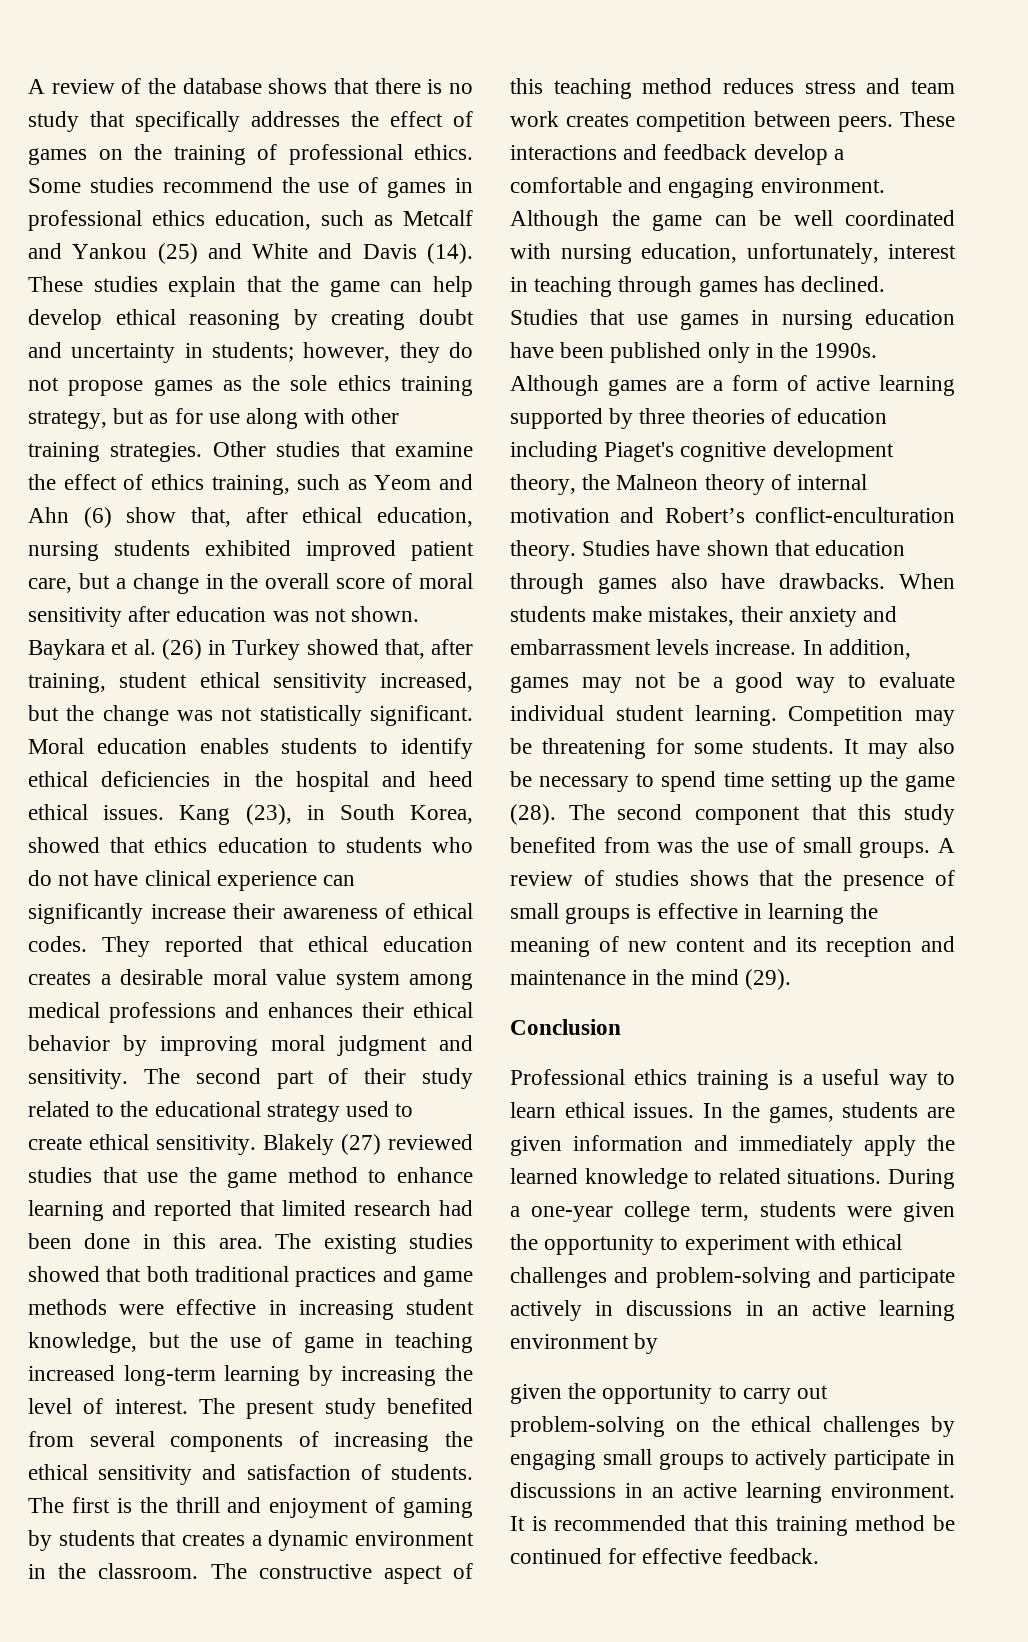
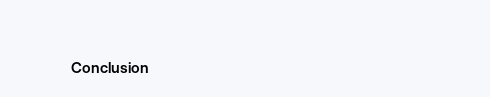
[28,78,473,94] [28,111,473,132] [28,144,473,165] [28,177,473,198] [28,210,473,231] [28,243,473,264] [28,276,473,297] [28,309,475,330] [28,342,473,363] [28,375,473,396] [28,408,400,429] [28,441,473,462] [28,474,473,495] [28,507,473,528] [28,540,474,561] [28,573,473,594] [28,606,420,627] [28,639,473,660] [28,672,473,693] [28,705,473,726] [28,738,474,759] [28,771,474,792] [28,804,474,825] [28,837,474,853] [28,870,356,891] [28,903,473,924] [28,936,473,957] [28,969,473,990] [28,1002,473,1023] [28,1035,473,1056] [28,1068,473,1089] [28,1101,414,1122] [28,1134,473,1155] [28,1167,473,1188] [28,1200,473,1221] [28,1233,473,1254] [28,1266,473,1287] [28,1299,474,1320] [28,1332,473,1353] [28,1365,474,1386] [28,1398,473,1419] [28,1431,474,1452] [28,1464,473,1485] [28,1497,473,1518] [28,1530,474,1551] [28,1563,473,1584] [510,78,955,99] [510,111,955,132] [510,144,844,165] [510,177,885,198] [510,210,955,231] [510,243,956,264] [510,276,886,297] [510,309,955,330] [510,342,878,363] [510,375,955,396] [510,408,888,429] [510,441,894,462] [510,474,868,495] [510,507,955,523] [510,540,906,561] [510,573,955,594] [510,606,898,627] [510,639,911,659] [510,672,955,693] [510,705,955,726] [510,738,955,759] [510,771,955,792] [510,804,955,825] [510,837,955,858] [510,870,955,891] [510,903,879,924] [510,936,955,957] [510,969,791,990] [510,1019,621,1035] [510,1069,956,1090] [510,1102,955,1123] [510,1135,955,1156] [510,1168,955,1189] [510,1201,955,1222] [510,1234,903,1255] [510,1267,955,1288] [510,1300,955,1321] [510,1333,659,1354] [510,1383,829,1404] [510,1416,955,1437] [510,1449,955,1470] [510,1482,955,1503] [510,1515,955,1536] [510,1548,819,1564] A review of the database shows that there is no study that specifically addresses the effect of games on the training of professional ethics. Some studies recommend the use of games in professional ethics education, such as Metcalf and Yankou (25) and White and Davis (14). These studies explain that the game can help develop ethical reasoning by creating doubt and uncertainty in students; however, they do not propose games as the sole ethics training strategy, but as for use along with other training strategies. Other studies that examine the effect of ethics training, such as Yeom and Ahn (6) show that, after ethical education, nursing students exhibited improved patient care, but a change in the overall score of moral sensitivity after education was not shown. Baykara et al. (26) in Turkey showed that, after training, student ethical sensitivity increased, but the change was not statistically significant. Moral education enables students to identify ethical deficiencies in the hospital and heed ethical issues. Kang (23), in South Korea, showed that ethics education to students who do not have clinical experience can significantly increase their awareness of ethical codes. They reported that ethical education creates a desirable moral value system among medical professions and enhances their ethical behavior by improving moral judgment and sensitivity. The second part of their study related to the educational strategy used to create ethical sensitivity. Blakely (27) reviewed studies that use the game method to enhance learning and reported that limited research had been done in this area. The existing studies showed that both traditional practices and game methods were effective in increasing student knowledge, but the use of game in teaching increased long-term learning by increasing the level of interest. The present study benefited from several components of increasing the ethical sensitivity and satisfaction of students. The first is the thrill and enjoyment of gaming by students that creates a dynamic environment in the classroom. The constructive aspect of this teaching method reduces stress and team work creates competition between peers. These interactions and feedback develop a comfortable and engaging environment. Although the game can be well coordinated with nursing education, unfortunately, interest in teaching through games has declined. Studies that use games in nursing education have been published only in the 1990s. Although games are a form of active learning supported by three theories of education including Piaget's cognitive development theory, the Malneon theory of internal motivation and Robert’s conflict-enculturation theory. Studies have shown that education through games also have drawbacks. When students make mistakes, their anxiety and embarrassment levels increase. In addition, games may not be a good way to evaluate individual student learning. Competition may be threatening for some students. It may also be necessary to spend time setting up the game (28). The second component that this study benefited from was the use of small groups. A review of studies shows that the presence of small groups is effective in learning the meaning of new content and its reception and maintenance in the mind (29). // Conclusion // Professional ethics training is a useful way to learn ethical issues. In the games, students are given information and immediately apply the learned knowledge to related situations. During a one-year college term, students were given the opportunity to experiment with ethical challenges and problem-solving and participate actively in discussions in an active learning environment by // given the opportunity to carry out problem-solving on the ethical challenges by engaging small groups to actively participate in discussions in an active learning environment. It is recommended that this training method be continued for effective feedback. -> [71,62,149,73] Conclusion

